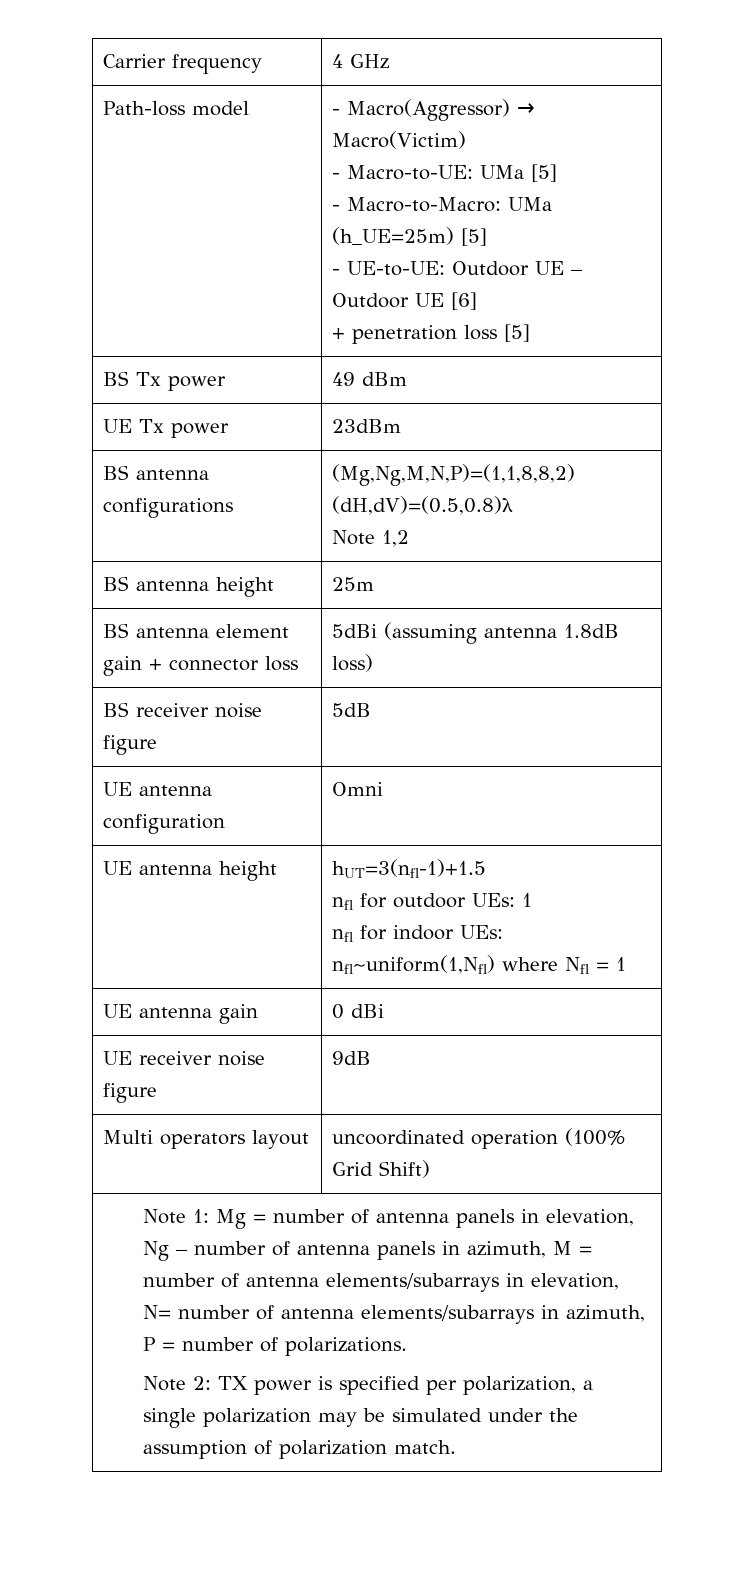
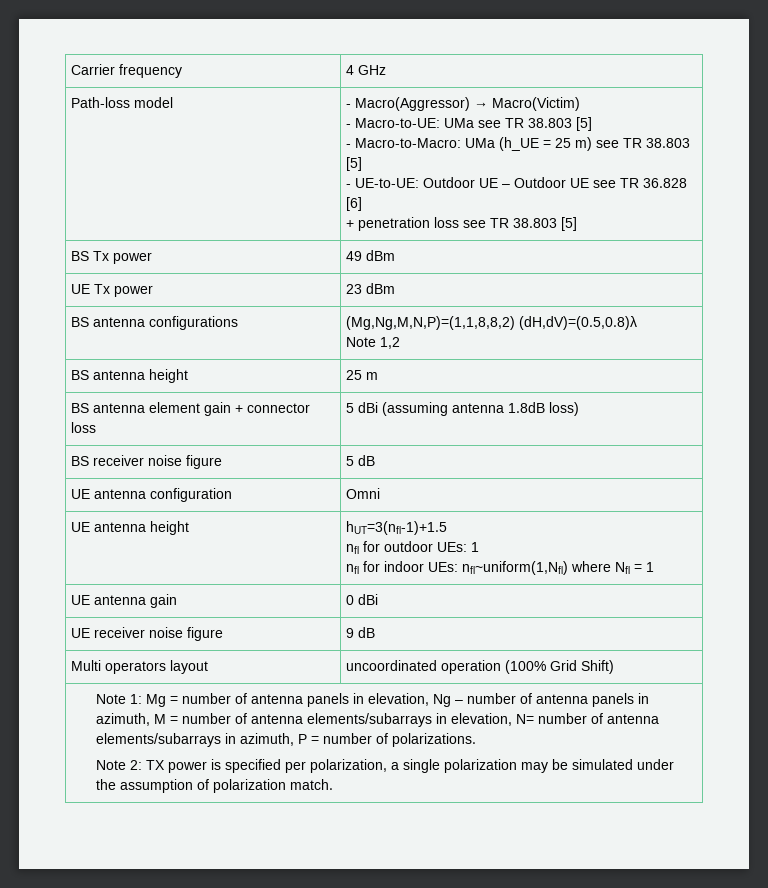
(524, 172) none -> [478,118,573,128] see TR 38.803
[331,227,454,245] (h_UE=25m) -> [499,137,691,151] (h_UE = 25 m) see TR 38.803
(444, 300) none -> [593,178,688,188] see TR 36.828
(497, 332) none -> [463,218,558,228] see TR 38.803
[331,419,401,433] 23dBm -> [346,283,396,294] 23 dBm
[331,577,374,591] 25m -> [346,370,379,380] 25 m
[331,624,377,638] 5dBi -> [346,402,379,413] 5 dBi
[331,703,371,717] 5dB -> [346,455,376,466] 5 dB
[331,1051,371,1065] 9dB -> [346,627,376,638] 9 dB

